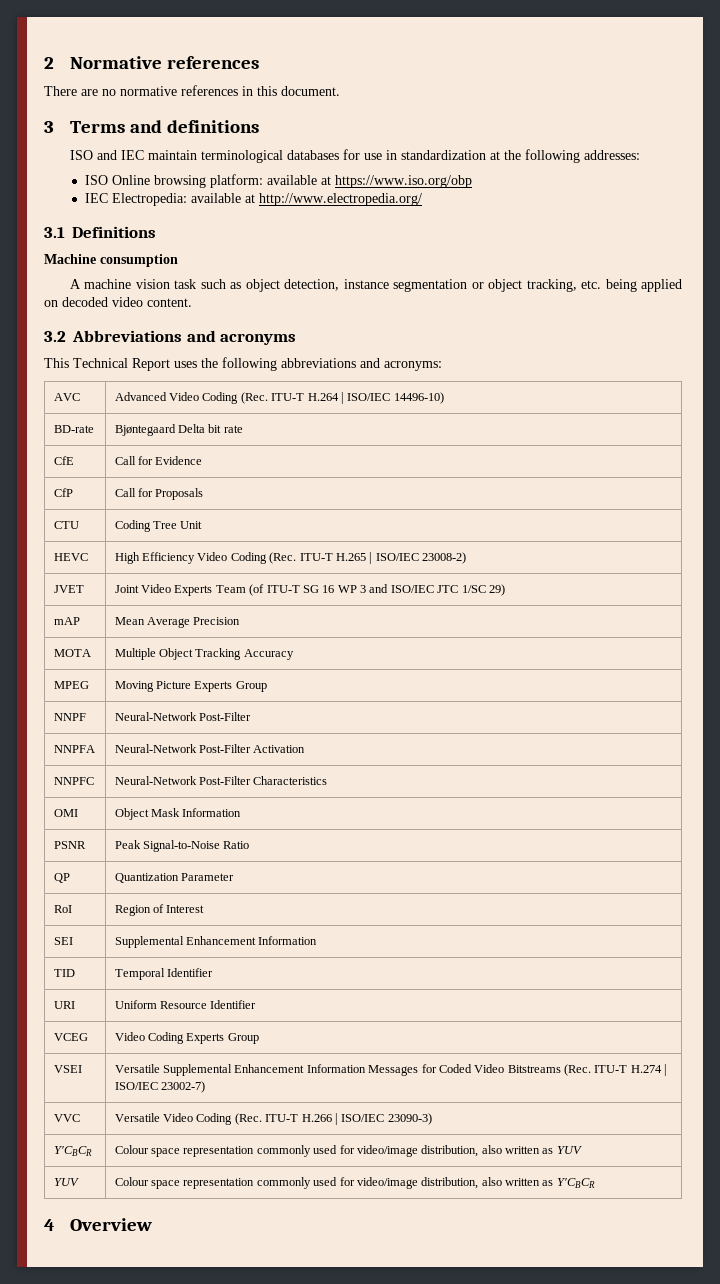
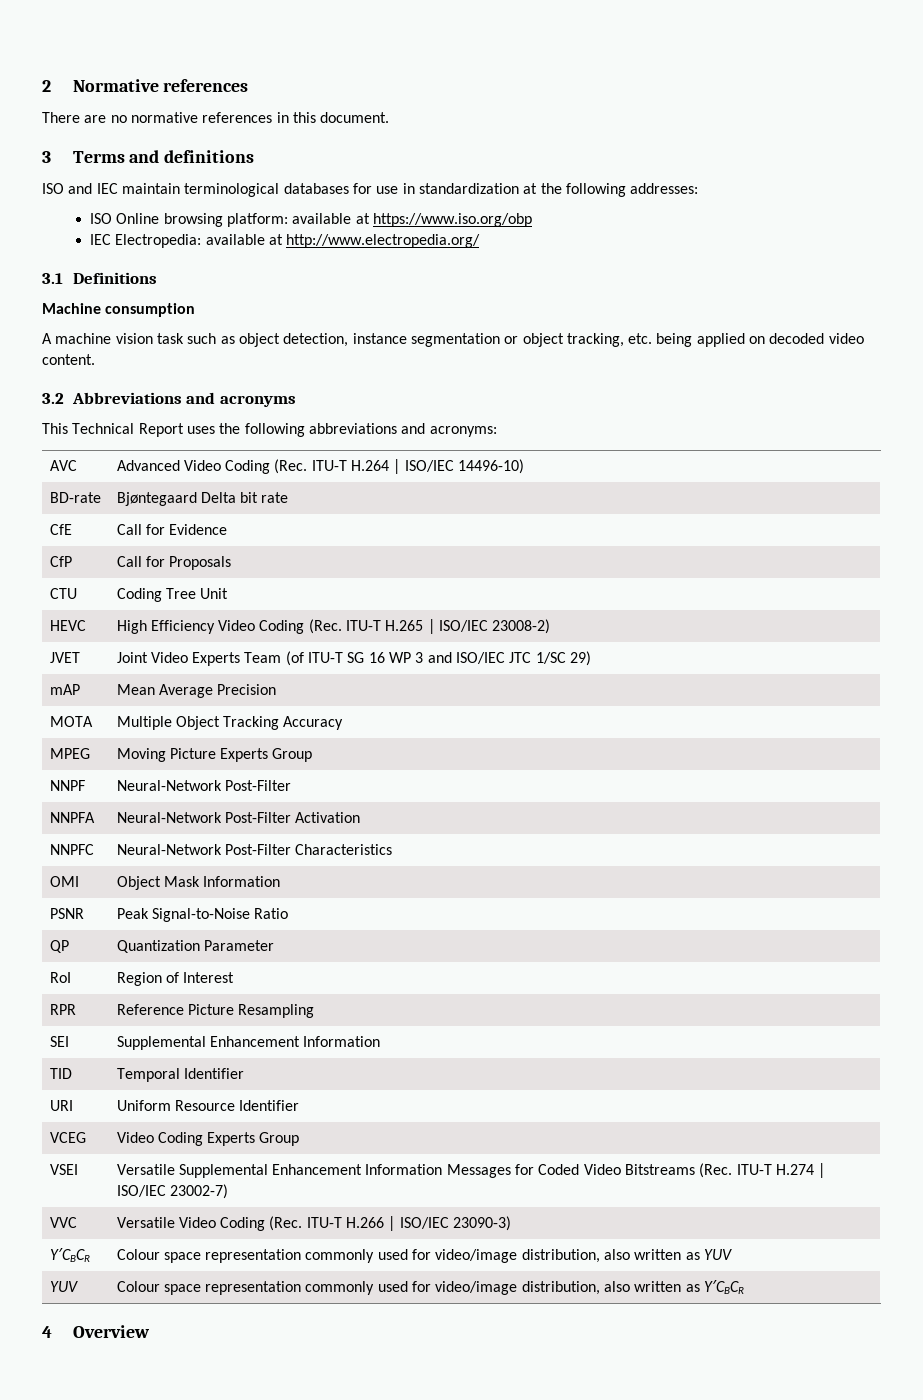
(205, 909) none -> [49,1004,76,1015] [116,1004,315,1018] // RPR | Reference Picture Resampling

